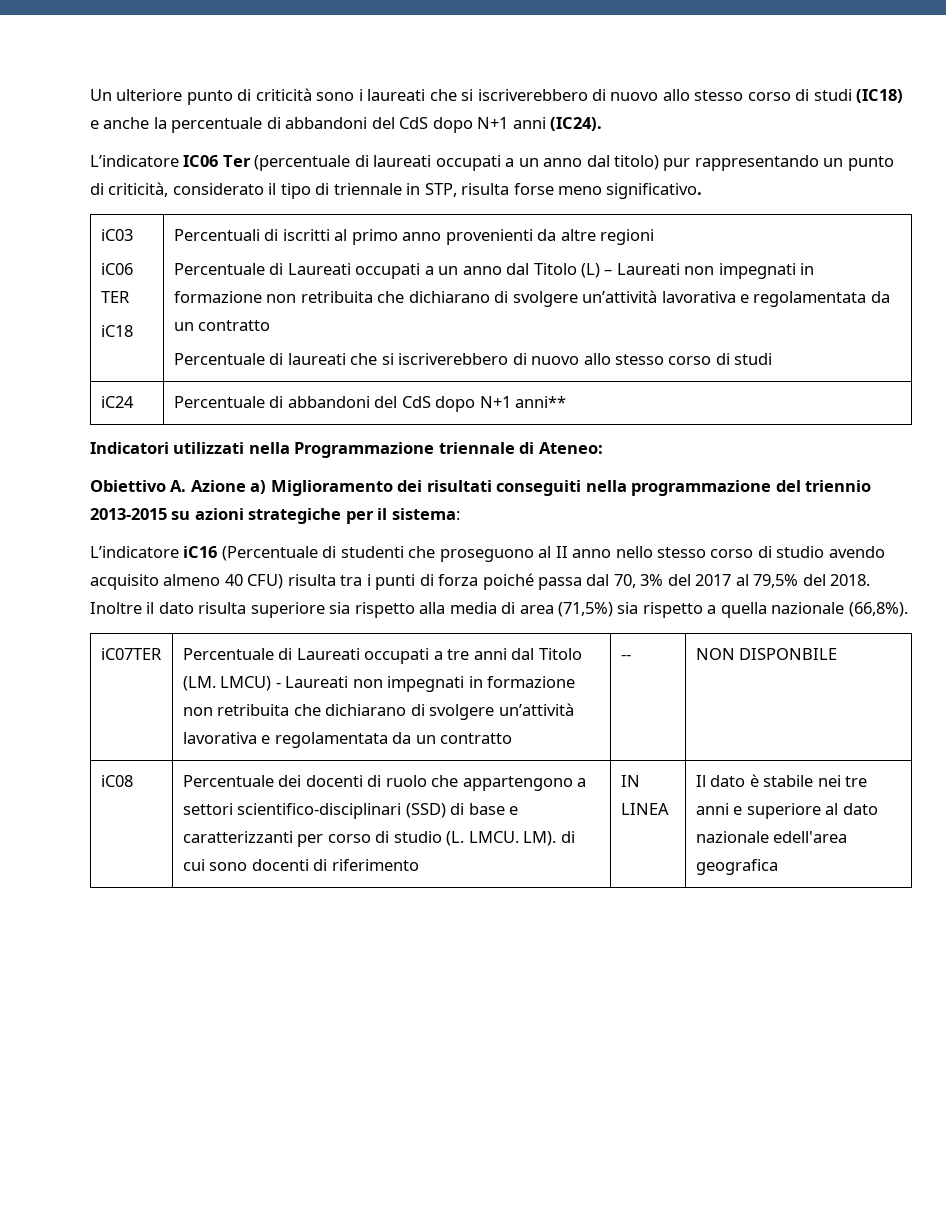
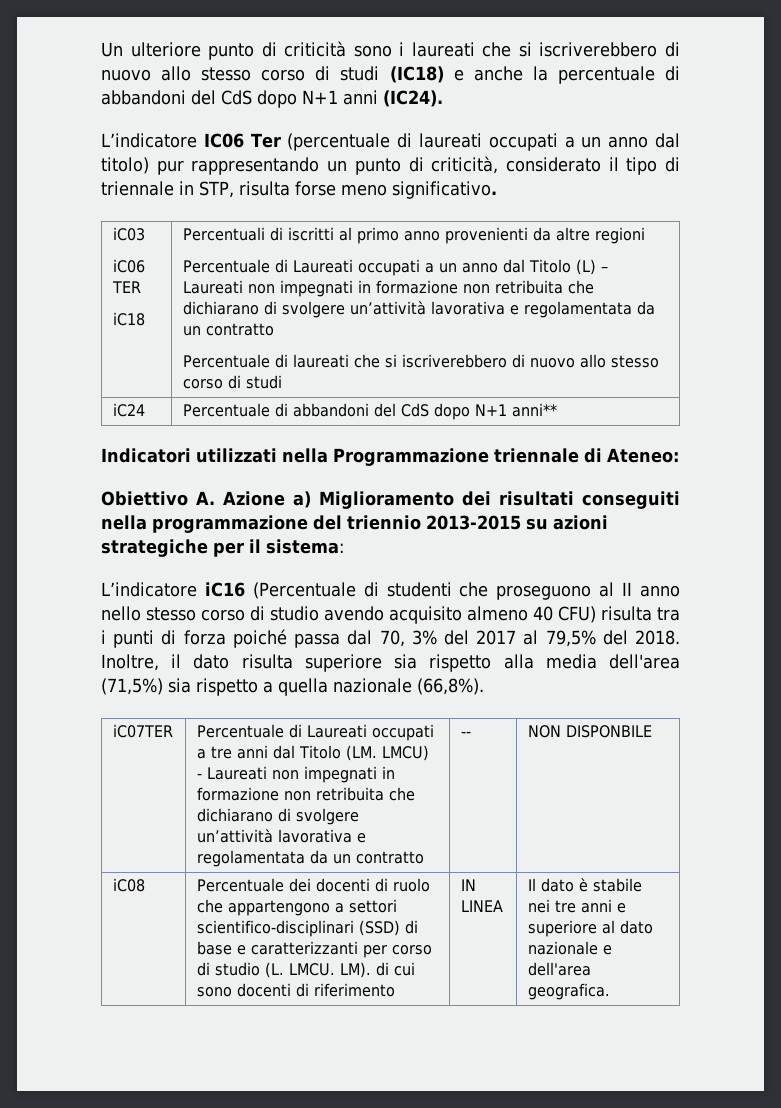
[90,602,142,614] Inoltre -> [101,654,159,671] Inoltre,
[501,602,554,614] di area -> [609,654,680,669] dell'area
[773,831,848,843] [695,859,778,875] edell'area geografica -> [602,945,612,955] [527,962,591,976] [527,983,610,1000] e dell'area geografica.

